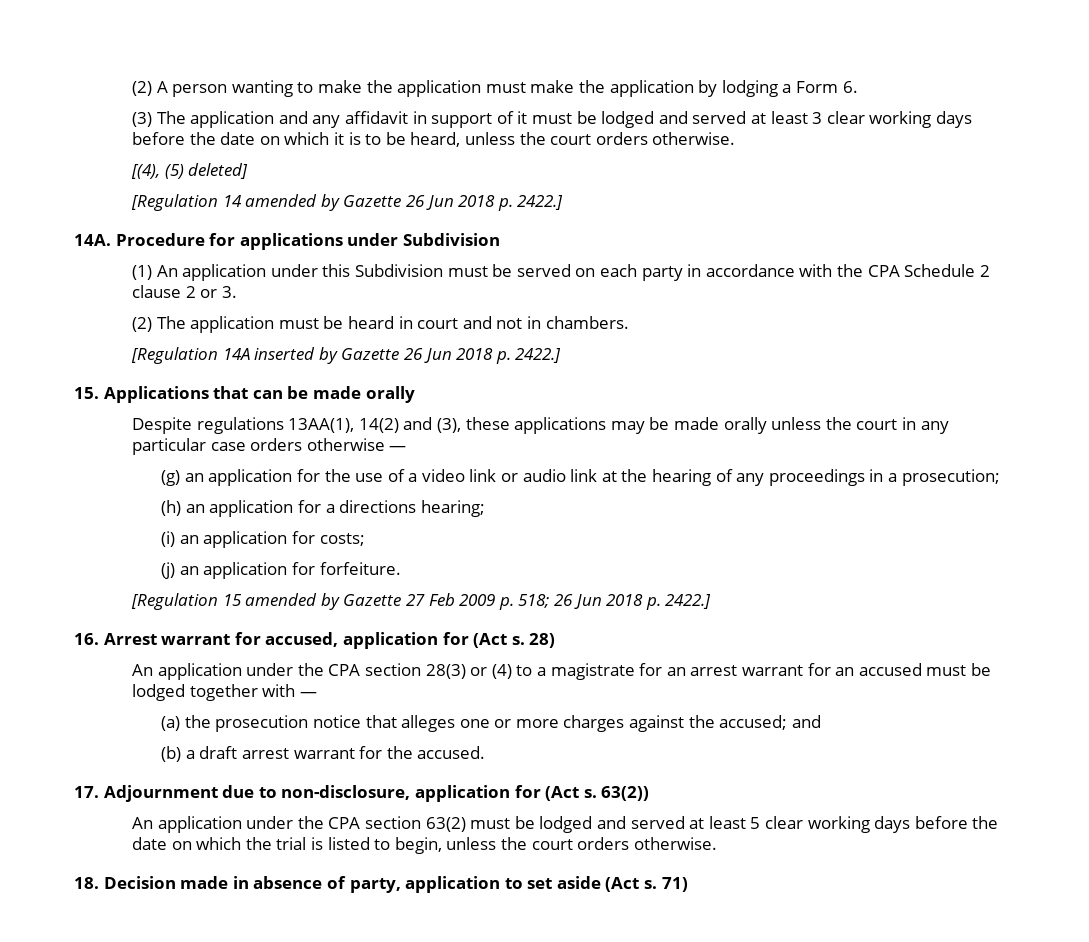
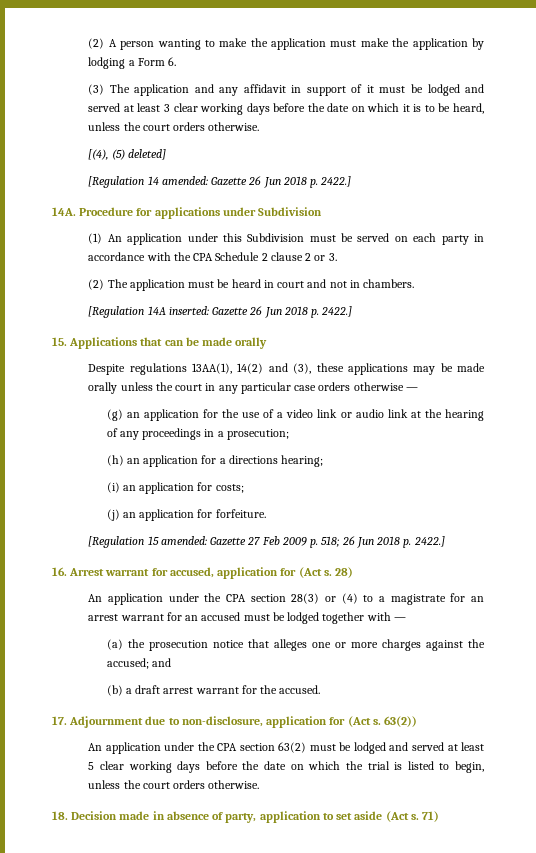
[245,194,340,211] amended by -> [161,176,208,185] amended:
[254,347,338,364] inserted by -> [168,306,209,315] inserted:
[245,593,340,610] amended by -> [160,536,207,545] amended:

